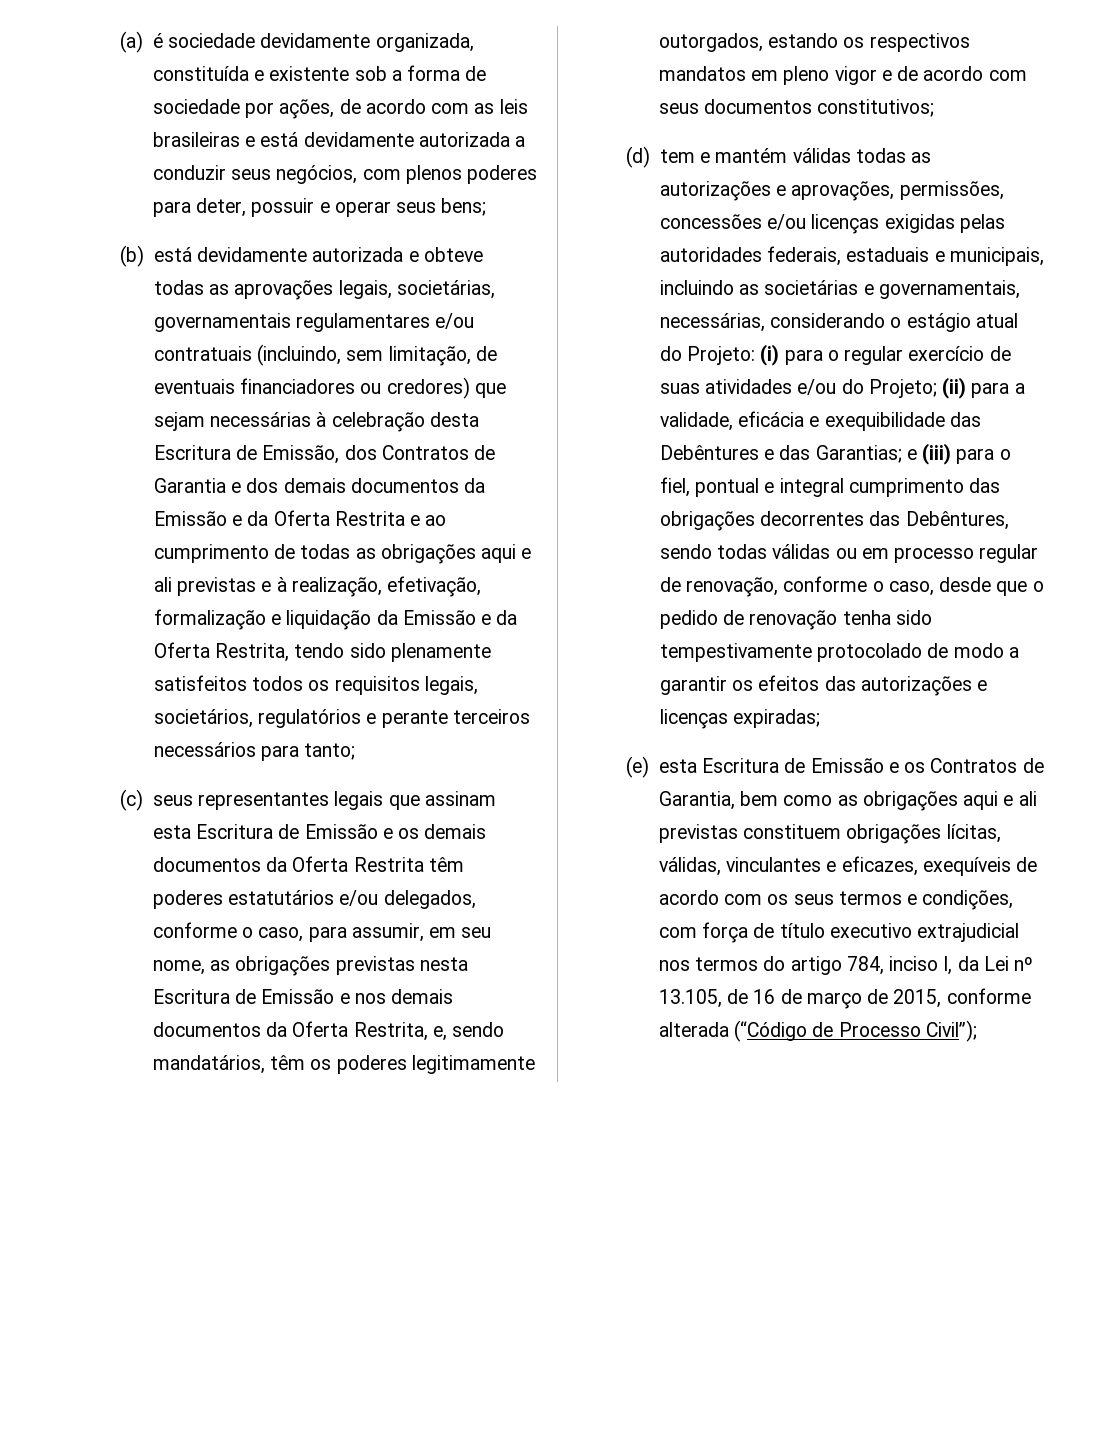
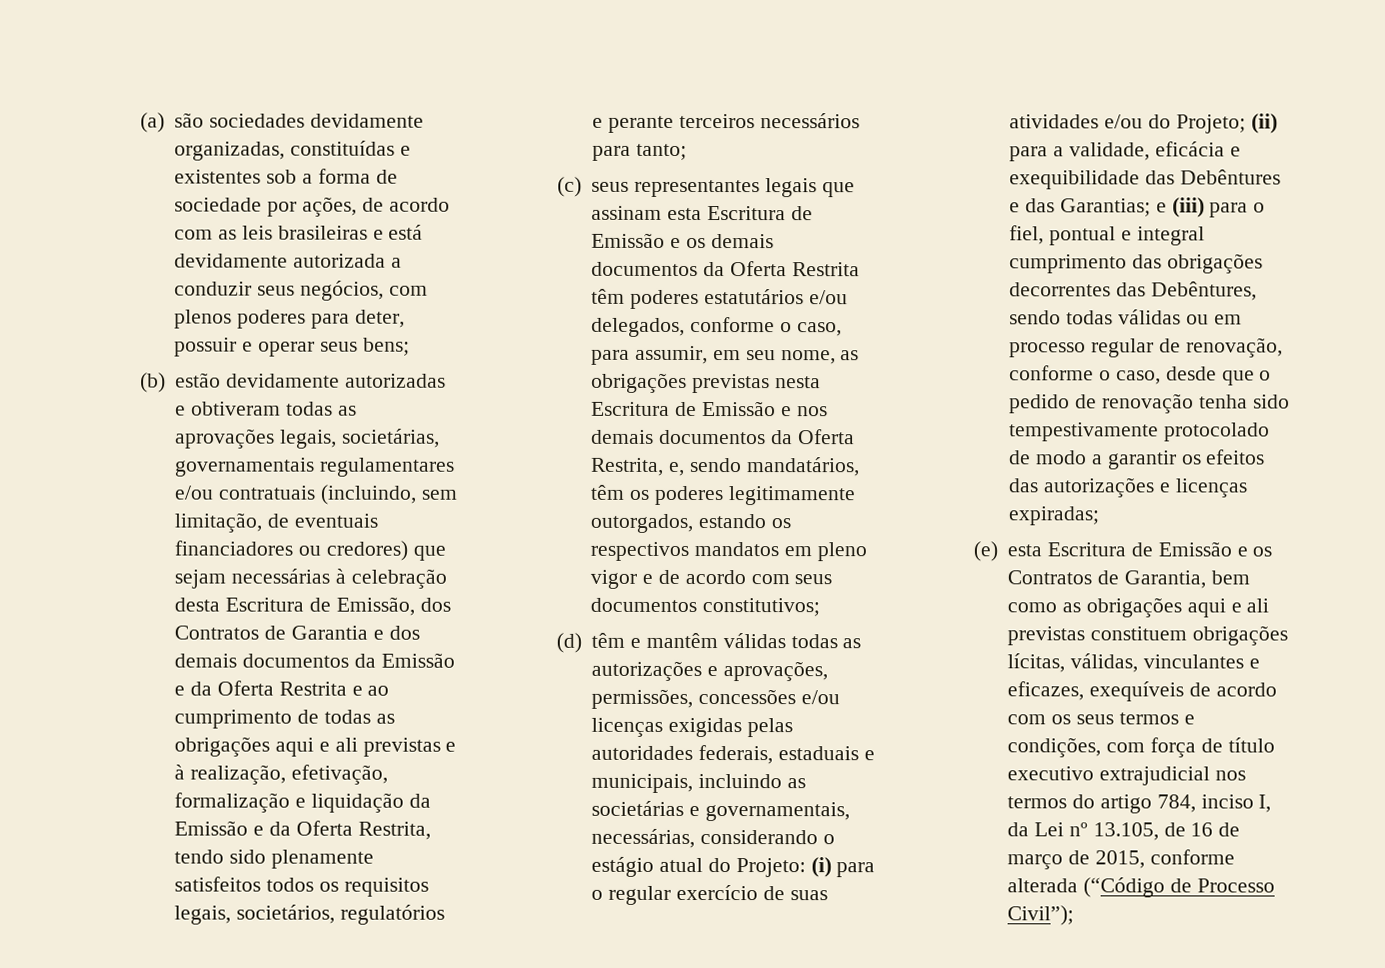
[152,33,474,52] [152,66,350,81] é sociedade devidamente organizada, constituída e existente -> [174,112,425,128] [174,140,412,161] [174,169,262,184] são sociedades devidamente organizadas, constituídas e existentes
[153,247,483,262] está devidamente autorizada e obteve -> [175,372,447,388] [175,401,282,416] estão devidamente autorizadas e obtiveram
[659,148,788,163] tem e mantém -> [591,632,719,649] têm e mantêm

